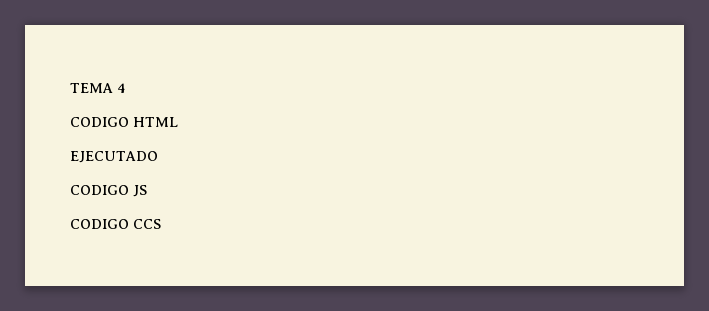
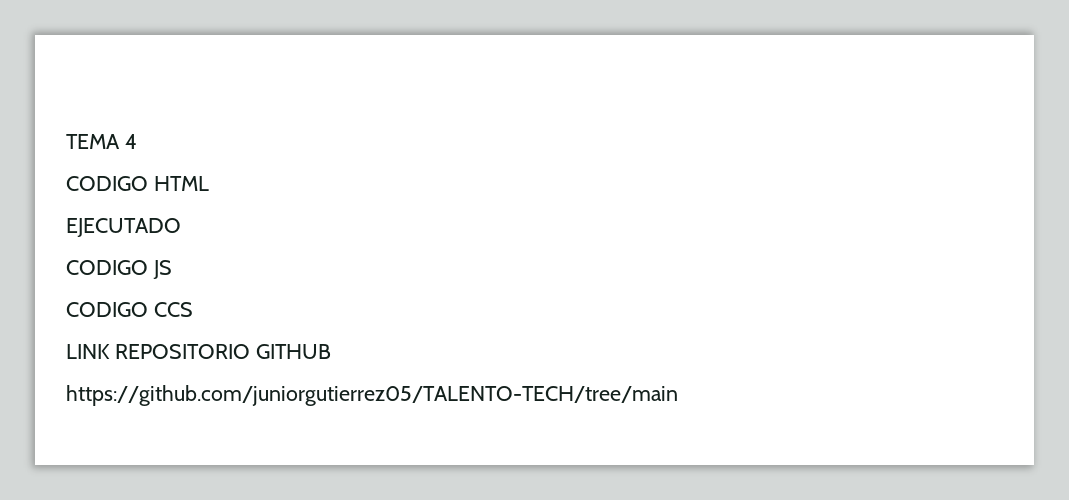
(161, 224) none -> [66,344,331,359] [66,385,678,406] // LINK REPOSITORIO GITHUB // https://github.com/juniorgutierrez05/TALENTO-TECH/tree/main

